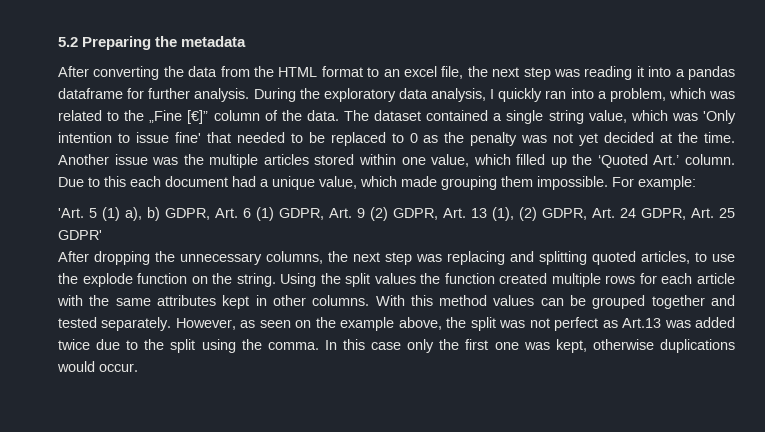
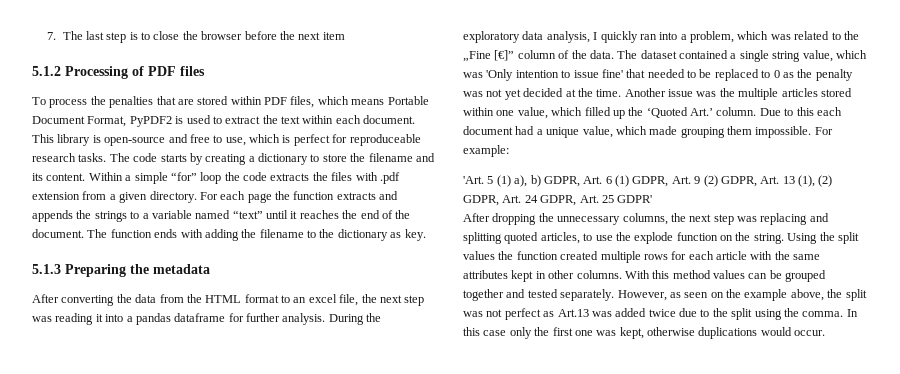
[58,37,78,47] 5.2 -> [47,31,345,43] [32,66,205,79] [32,96,429,108] [32,115,416,127] [32,134,421,146] [32,153,435,165] [32,172,400,184] [32,191,399,203] [32,210,411,222] [32,229,426,241] [32,264,61,274] 7. The last step is to close the browser before the next item // 5.1.2 Processing of PDF files // To process the penalties that are stored within PDF files, which means Portable Document Format, PyPDF2 is used to extract the text within each document. This library is open-source and free to use, which is perfect for reproduceable research tasks. The code starts by creating a dictionary to store the filename and its content. Within a simple “for” loop the code extracts the files with .pdf extension from a given directory. For each page the function extracts and appends the strings to a variable named “text” until it reaches the end of the document. The function ends with adding the filename to the dictionary as key. // 5.1.3

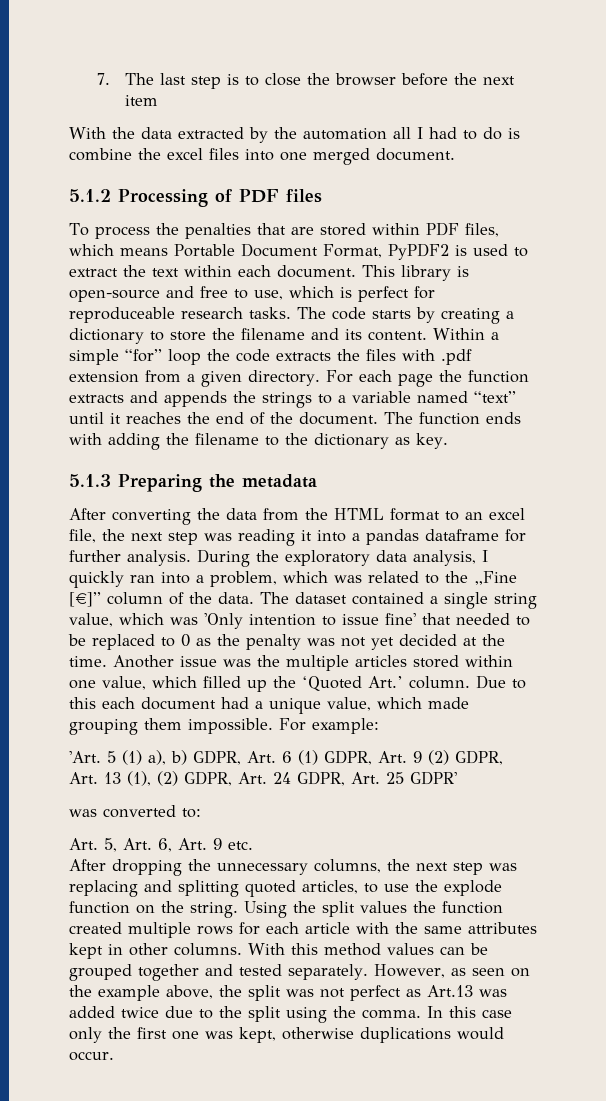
(345, 36) none -> [69,127,520,143] [69,148,455,165] // With the data extracted by the automation all I had to do is combine the excel files into one merged document.
(653, 199) none -> [69,805,201,818] [69,838,253,852] // was converted to: // Art. 5, Art. 6, Art. 9 etc.

